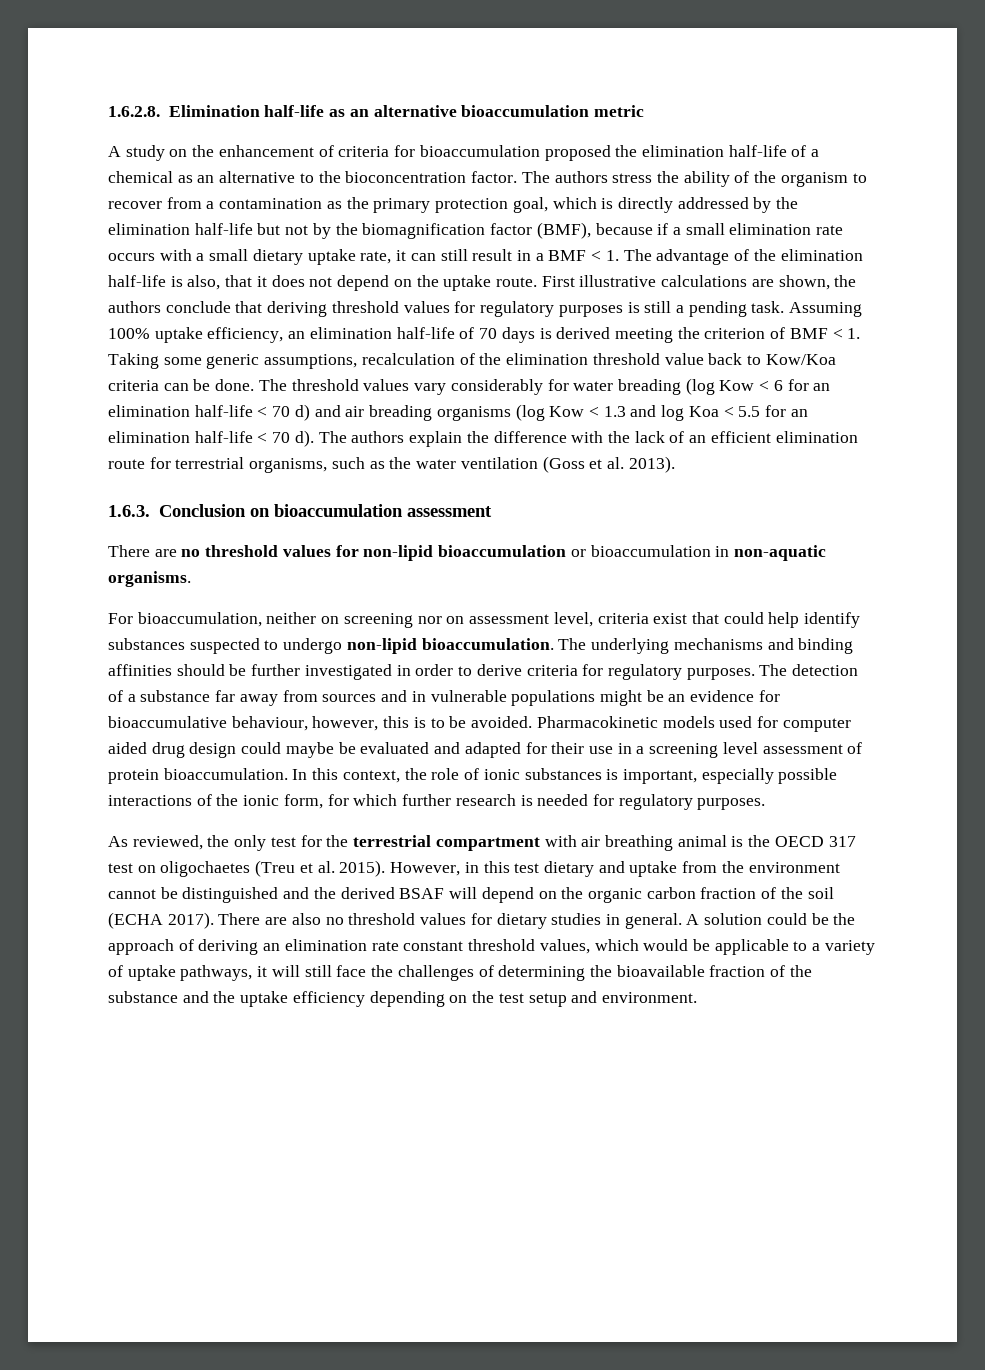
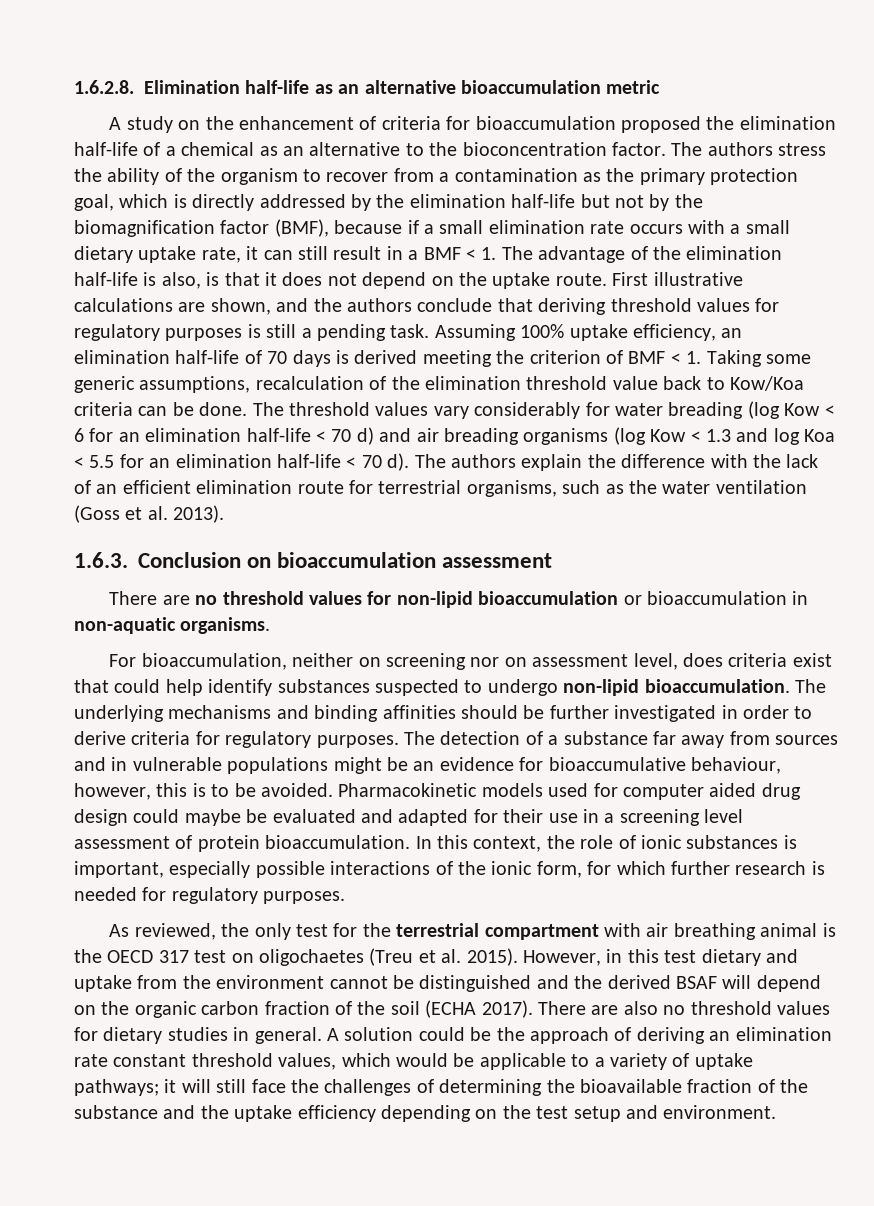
(221, 282) none -> [206,272,220,286] is
(830, 282) none -> [276,298,309,312] and
(593, 619) none -> [682,653,723,667] does
[180,965,253,981] pathways, -> [74,1079,159,1096] pathways;

